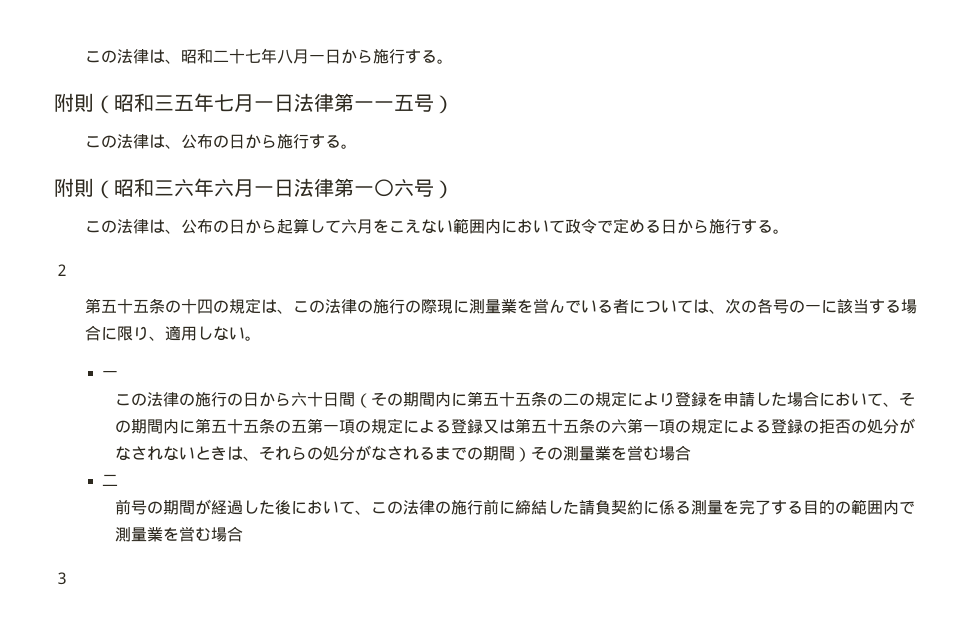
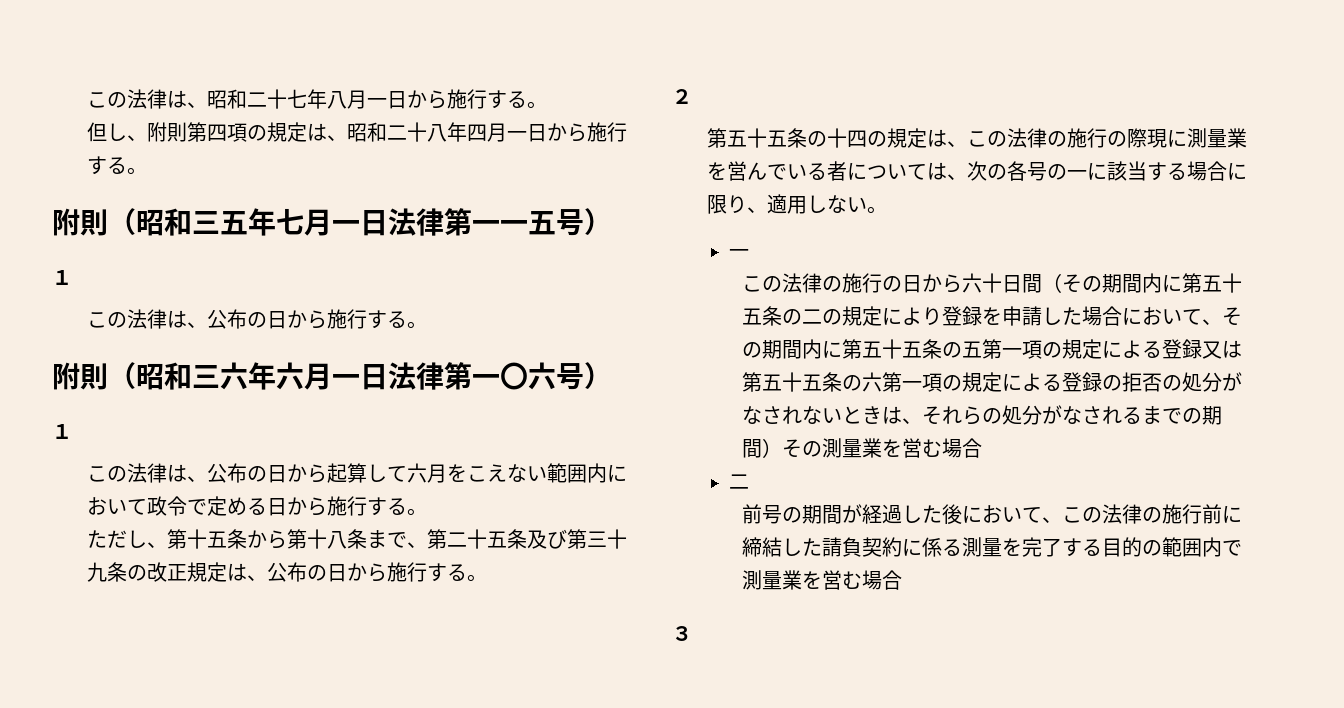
(453, 61) none -> [87,122,628,142] [87,156,148,175] // 但し、附則第四項の規定は、昭和二十八年四月一日から施行する。
(454, 104) none -> [52,270,72,285] // １
(454, 189) none -> [52,424,72,439] // １
(789, 231) none -> [87,529,628,549] [87,562,488,582] // ただし、第十五条から第十八条まで、第二十五条及び第三十九条の改正規定は、公布の日から施行する。

